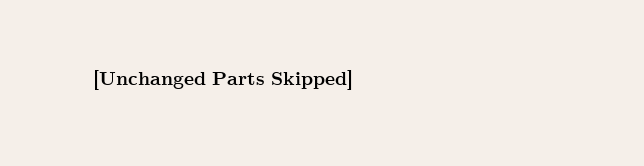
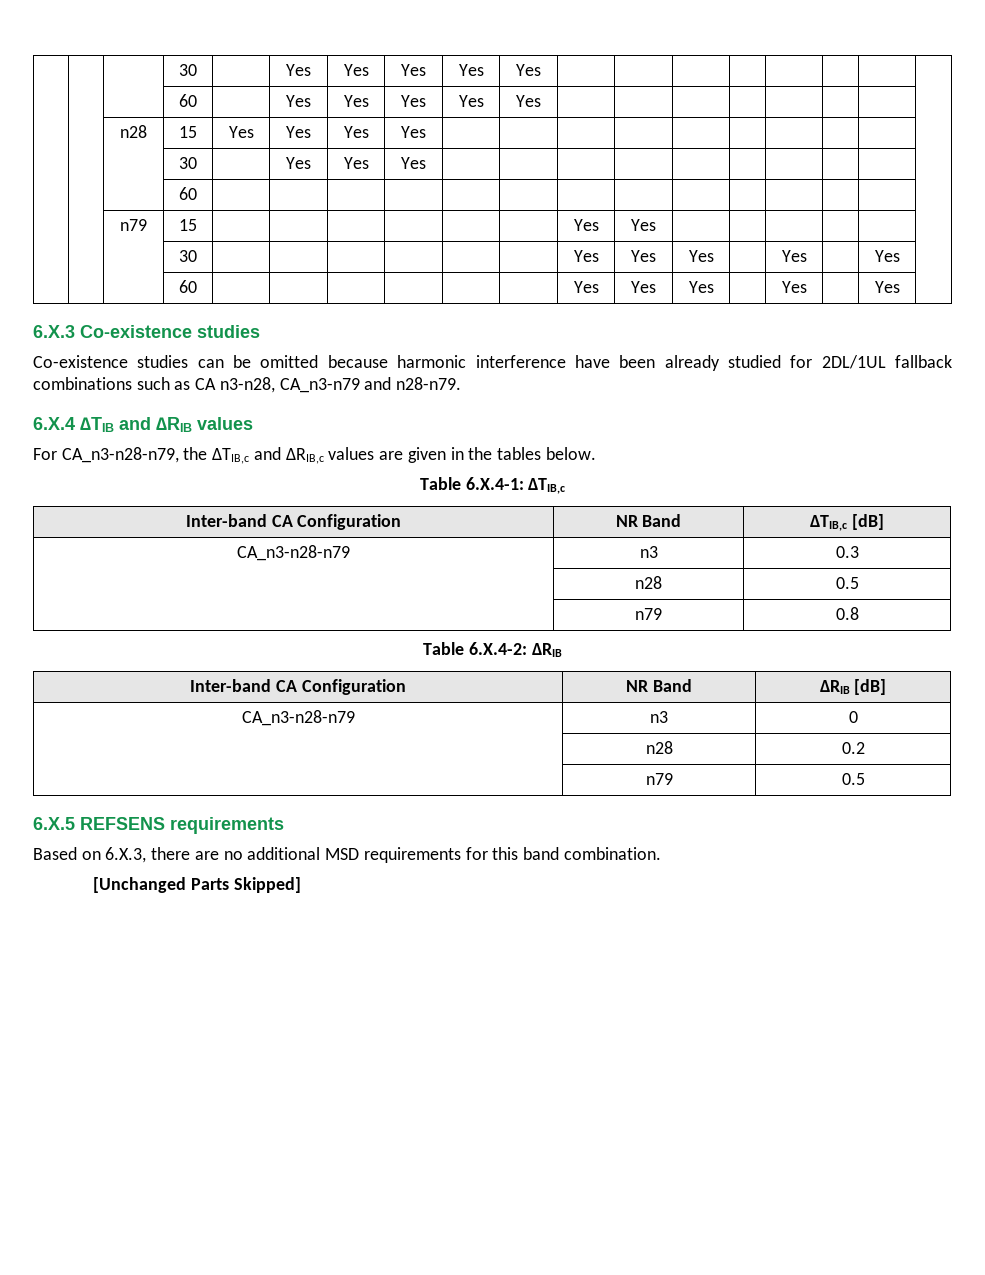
(93, 80) none -> [179,64,197,76] [286,64,311,76] [343,64,369,76] [401,64,426,76] [458,64,484,76] [516,64,541,76] [179,94,197,107] [286,95,311,107] [343,95,369,107] [401,95,426,107] [458,95,484,107] [516,95,541,107] [120,125,147,138] [179,126,197,138] [228,126,254,138] [286,126,311,138] [343,126,369,138] [401,126,426,138] [179,157,197,169] [286,157,311,169] [343,157,369,169] [401,157,426,169] [179,187,197,200] [120,219,147,231] [179,219,197,231] [573,219,599,231] [631,219,656,231] [179,250,197,262] [573,250,599,262] [631,250,656,262] [688,250,714,262] [781,250,807,262] [874,250,900,262] [179,280,197,293] [573,281,599,293] [631,281,656,293] [688,281,714,293] [781,281,807,293] [874,281,900,293] [33,325,260,338] [33,355,953,371] [33,377,462,393] [33,417,253,432] [33,447,596,464] [419,477,566,494] [185,514,402,530] [615,514,682,527] [810,514,884,531] [237,545,350,561] [639,546,658,558] [835,546,859,558] [635,576,662,589] [835,577,859,589] [635,608,662,620] [835,607,859,620] [423,642,562,657] [190,679,406,695] [626,679,692,692] [819,679,887,695] [241,710,355,726] [650,711,668,723] [848,711,858,723] [645,741,673,754] [841,742,865,754] [645,773,673,785] [841,773,865,785] [33,817,284,834] [33,847,661,863] | | | 30 | | Yes | Yes | Yes | Yes | Yes | | | | | | | | // | | | 60 | | Yes | Yes | Yes | Yes | Yes | | | | | | | | // | | n28 | 15 | Yes | Yes | Yes | Yes | | | | | | | | | | // | | | 30 | | Yes | Yes | Yes | | | | | | | | | | // | | | 60 | | | | | | | | | | | | | | // | | n79 | 15 | | | | | | | Yes | Yes | | | | | | // | | | 30 | | | | | | | Yes | Yes | Yes | | Yes | | Yes | // | | | 60 | | | | | | | Yes | Yes | Yes | | Yes | | Yes | // 6.X.3 Co-existence studies // Co-existence studies can be omitted because harmonic interference have been already studied for 2DL/1UL fallback combinations such as CA n3-n28, CA_n3-n79 and n28-n79. // 6.X.4 ∆TIB and ∆RIB values // For CA_n3-n28-n79, the ΔTIB,c and ΔRIB,c values are given in the tables below. // Table 6.X.4-1: ΔTIB,c // Inter-band CA Configuration | NR Band | ΔTIB,c [dB] // CA_n3-n28-n79 | n3 | 0.3 // | n28 | 0.5 // | n79 | 0.8 // Table 6.X.4-2: ΔRIB // Inter-band CA Configuration | NR Band | ΔRIB [dB] // CA_n3-n28-n79 | n3 | 0 // | n28 | 0.2 // | n79 | 0.5 // 6.X.5 REFSENS requirements // Based on 6.X.3, there are no additional MSD requirements for this band combination. //

